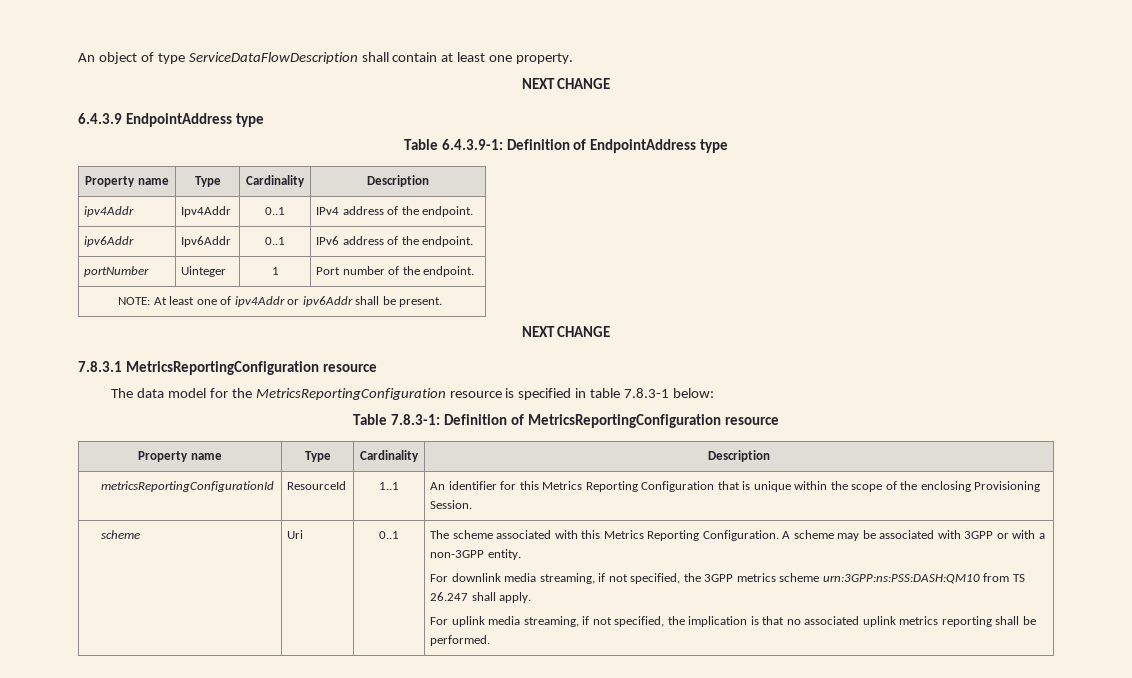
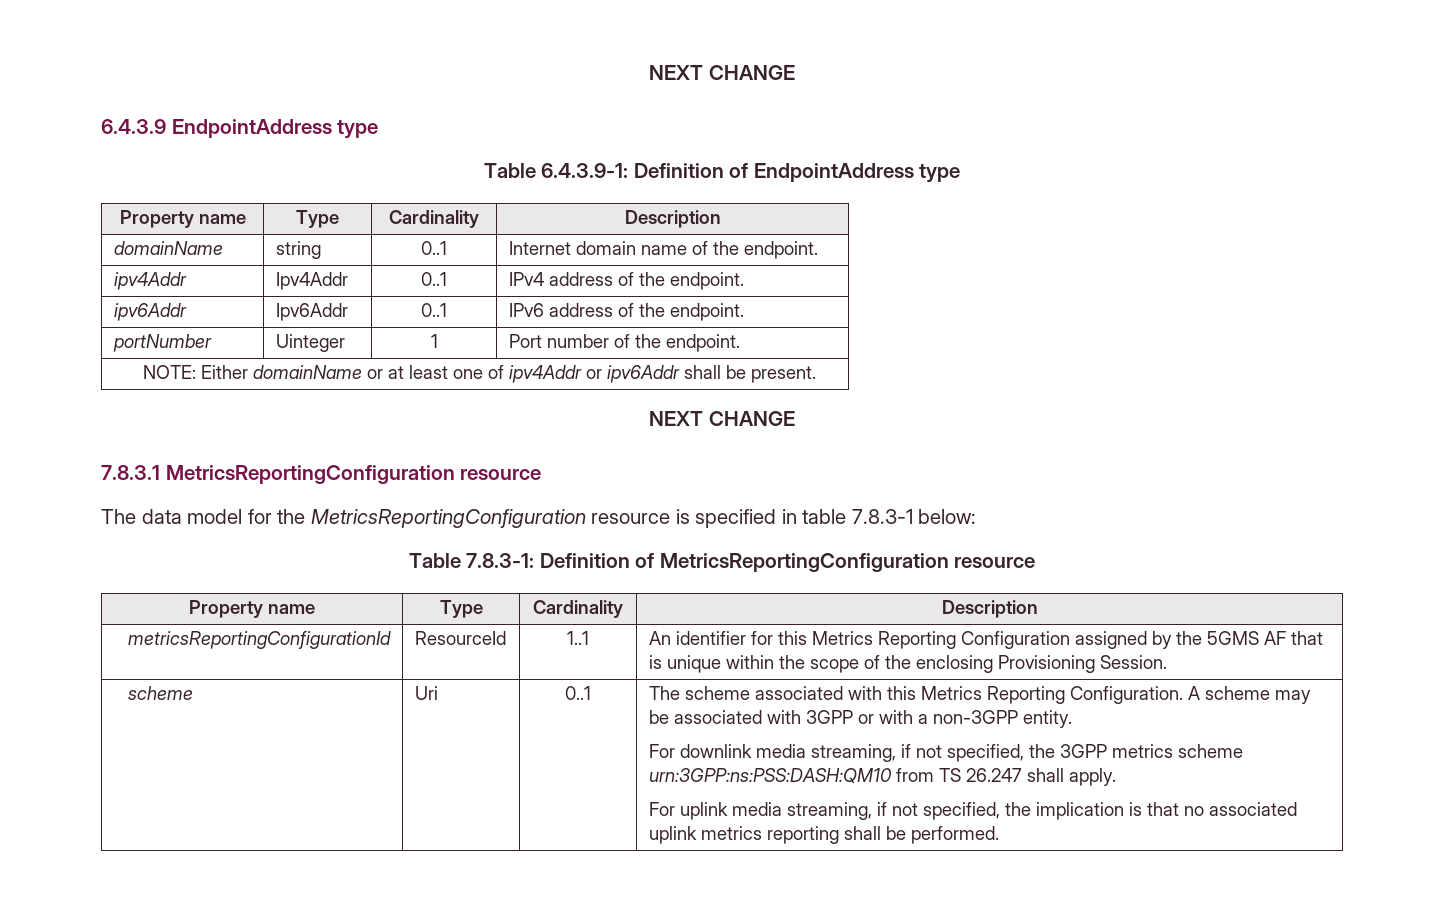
[78,52,574,64] An object of type ServiceDataFlowDescription shall contain at least one property. // -> (649, 72) none
(429, 181) none -> [113,241,223,255] [275,241,321,259] [421,241,447,255] [508,241,818,259] // domainName | string | 0..1 | Internet domain name of the endpoint.
[153,297,167,305] At -> [200,365,404,379] Either domainName or at
(715, 486) none -> [1074,631,1286,649] assigned by the 5GMS AF

